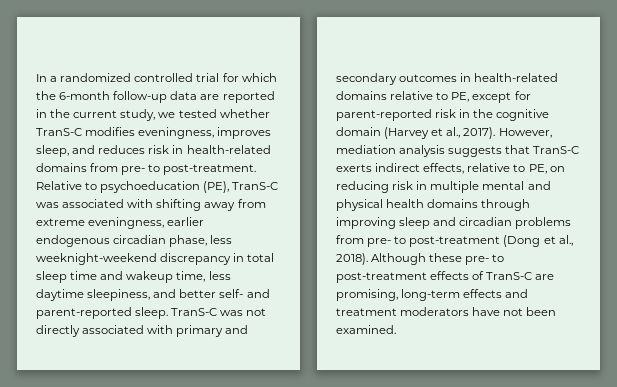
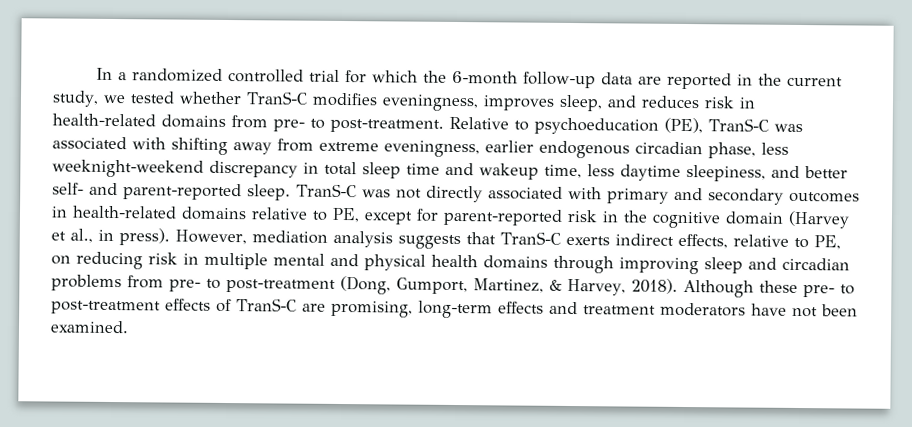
[463,127,496,139] 2017). -> [98,228,170,246] in press).
[503,235,573,247] (Dong et al., -> [340,275,626,296] (Dong, Gumport, Martinez, & Harvey,

